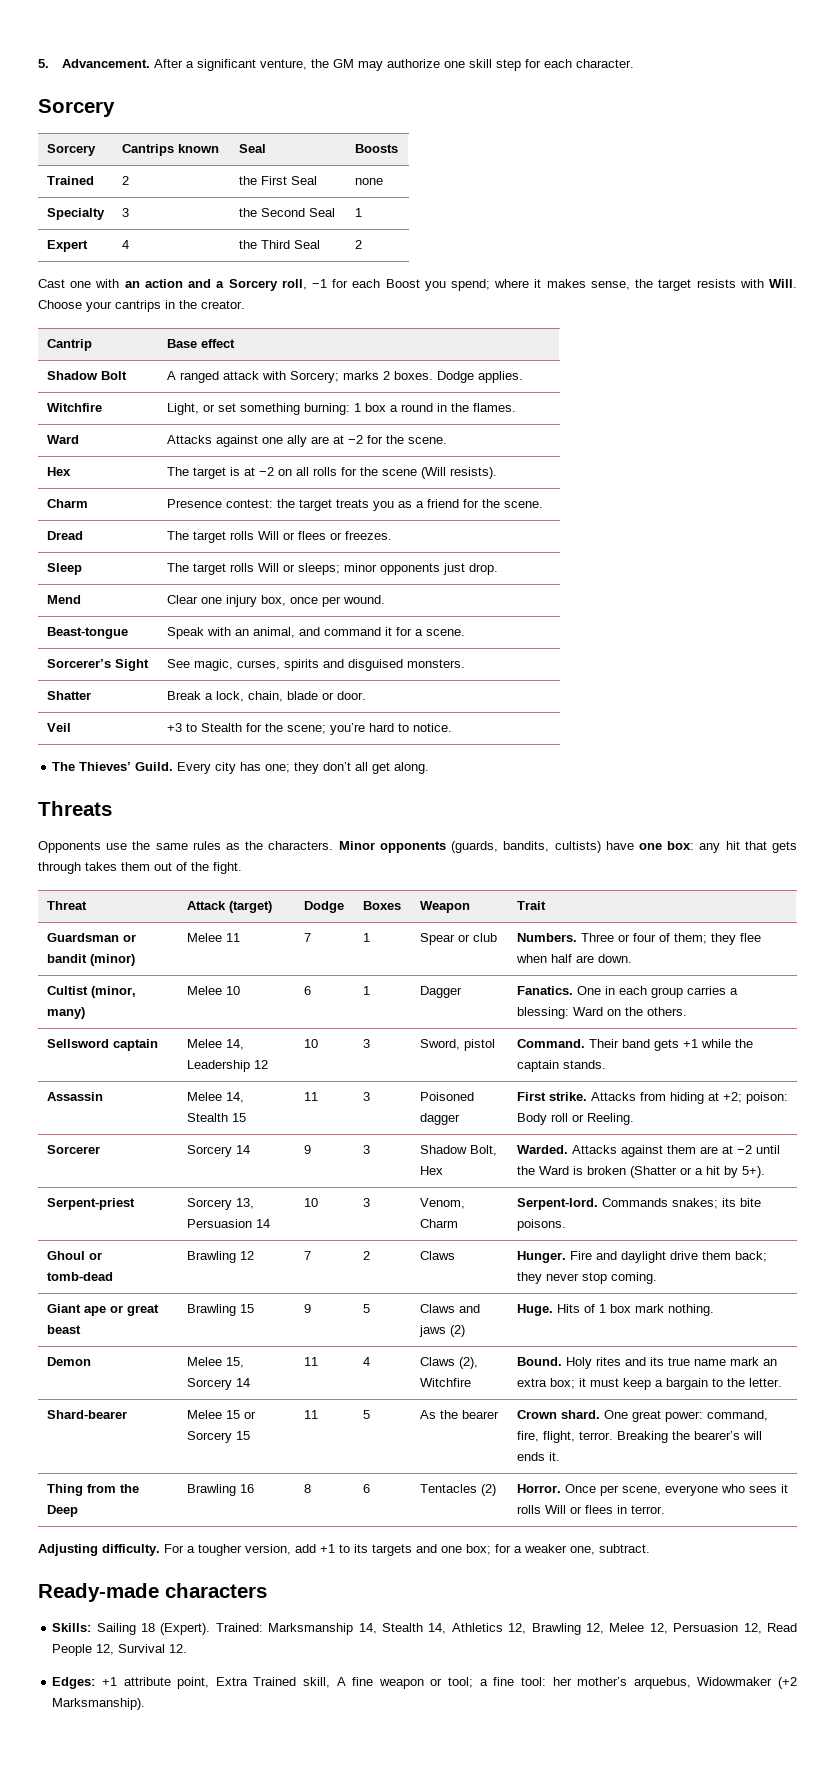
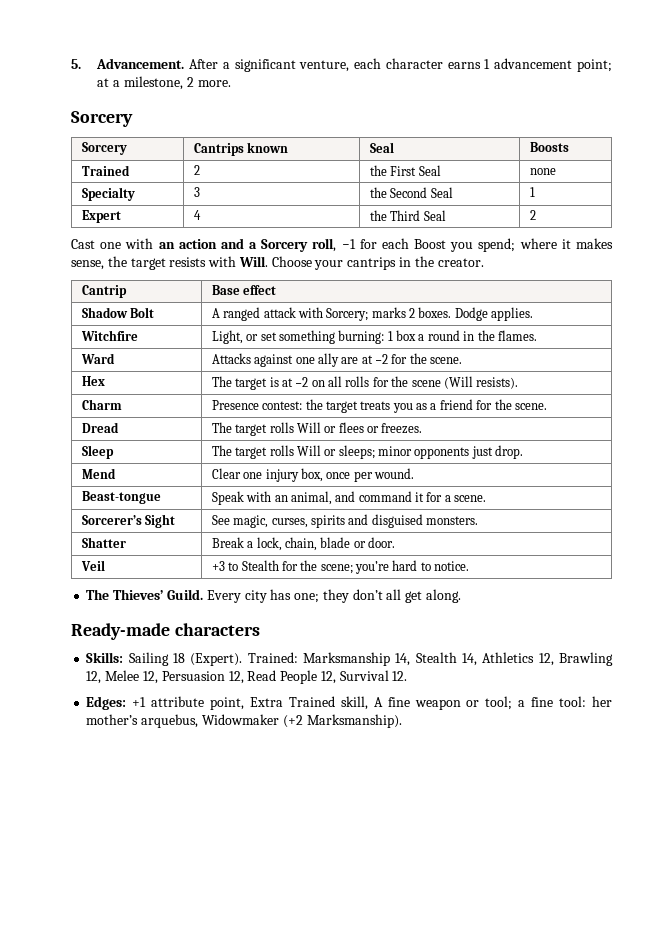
[310,59,634,71] the GM may authorize one skill step for each character. -> [354,58,613,72] [97,76,231,90] each character earns 1 advancement point; at a milestone, 2 more.
[38,801,112,816] [38,841,798,853] [38,862,242,874] [46,901,87,910] [186,901,272,913] [303,901,344,913] [362,901,401,910] [419,901,470,913] [516,901,546,910] [46,933,136,942] [46,954,135,966] [186,933,240,942] [303,933,311,942] [362,933,370,942] [419,933,497,945] [516,933,761,945] [515,954,632,963] [46,986,136,998] [46,1007,85,1019] [186,986,240,995] [303,986,311,995] [362,986,370,995] [419,986,462,998] [516,986,738,998] [516,1007,687,1019] [46,1039,158,1051] [186,1039,244,1050] [186,1060,268,1072] [303,1039,318,1048] [362,1039,370,1048] [419,1039,495,1051] [516,1039,753,1051] [516,1060,606,1072] [46,1092,103,1101] [186,1092,244,1103] [186,1113,246,1122] [303,1092,318,1101] [362,1092,370,1101] [419,1092,474,1101] [419,1113,460,1125] [516,1092,788,1104] [516,1113,634,1125] [46,1145,100,1154] [186,1145,250,1157] [303,1145,311,1154] [362,1145,370,1154] [419,1145,497,1156] [419,1166,443,1175] [516,1145,780,1157] [516,1166,765,1178] [46,1198,135,1210] [186,1198,254,1210] [186,1219,270,1228] [303,1198,318,1207] [362,1198,370,1207] [419,1198,465,1209] [419,1219,458,1228] [516,1198,761,1210] [516,1219,566,1231] [46,1251,102,1260] [46,1272,113,1281] [186,1251,254,1263] [303,1251,311,1260] [362,1251,370,1260] [419,1251,455,1260] [516,1251,767,1263] [516,1272,657,1284] [46,1304,159,1316] [46,1325,81,1334] [186,1304,254,1316] [303,1304,311,1313] [362,1304,370,1313] [419,1304,480,1313] [418,1325,465,1337] [516,1304,714,1316] [46,1357,91,1366] [186,1357,244,1368] [186,1378,250,1390] [303,1357,318,1366] [362,1357,370,1366] [419,1357,478,1369] [419,1378,471,1387] [516,1357,777,1369] [516,1378,782,1390] [46,1410,127,1419] [186,1410,256,1419] [186,1431,250,1443] [303,1410,318,1419] [362,1410,370,1419] [419,1410,499,1419] [516,1410,768,1422] [516,1431,762,1443] [516,1452,560,1461] [46,1484,139,1496] [46,1505,78,1517] [186,1484,254,1496] [303,1484,311,1493] [362,1484,370,1493] [419,1484,496,1496] [516,1484,788,1496] [516,1505,665,1514] [38,1544,650,1556] // Threats // Opponents use the same rules as the characters. Minor opponents (guards, bandits, cultists) have one box: any hit that gets through takes them out of the fight. // Threat | Attack (target) | Dodge | Boxes | Weapon | Trait // Guardsman or bandit (minor) | Melee 11 | 7 | 1 | Spear or club | Numbers. Three or four of them; they flee when half are down. // Cultist (minor, many) | Melee 10 | 6 | 1 | Dagger | Fanatics. One in each group carries a blessing: Ward on the others. // Sellsword captain | Melee 14, Leadership 12 | 10 | 3 | Sword, pistol | Command. Their band gets +1 while the captain stands. // Assassin | Melee 14, Stealth 15 | 11 | 3 | Poisoned dagger | First strike. Attacks from hiding at +2; poison: Body roll or Reeling. // Sorcerer | Sorcery 14 | 9 | 3 | Shadow Bolt, Hex | Warded. Attacks against them are at −2 until the Ward is broken (Shatter or a hit by 5+). // Serpent-priest | Sorcery 13, Persuasion 14 | 10 | 3 | Venom, Charm | Serpent-lord. Commands snakes; its bite poisons. // Ghoul or tomb-dead | Brawling 12 | 7 | 2 | Claws | Hunger. Fire and daylight drive them back; they never stop coming. // Giant ape or great beast | Brawling 15 | 9 | 5 | Claws and jaws (2) | Huge. Hits of 1 box mark nothing. // Demon | Melee 15, Sorcery 14 | 11 | 4 | Claws (2), Witchfire | Bound. Holy rites and its true name mark an extra box; it must keep a bargain to the letter. // Shard-bearer | Melee 15 or Sorcery 15 | 11 | 5 | As the bearer | Crown shard. One great power: command, fire, flight, terror. Breaking the bearer’s will ends it. // Thing from the Deep | Brawling 16 | 8 | 6 | Tentacles (2) | Horror. Once per scene, everyone who sees it rolls Will or flees in terror. // Adjusting difficulty. For a tougher version, add +1 to its targets and one box; for a weaker one, subtract. -> (461, 596) none

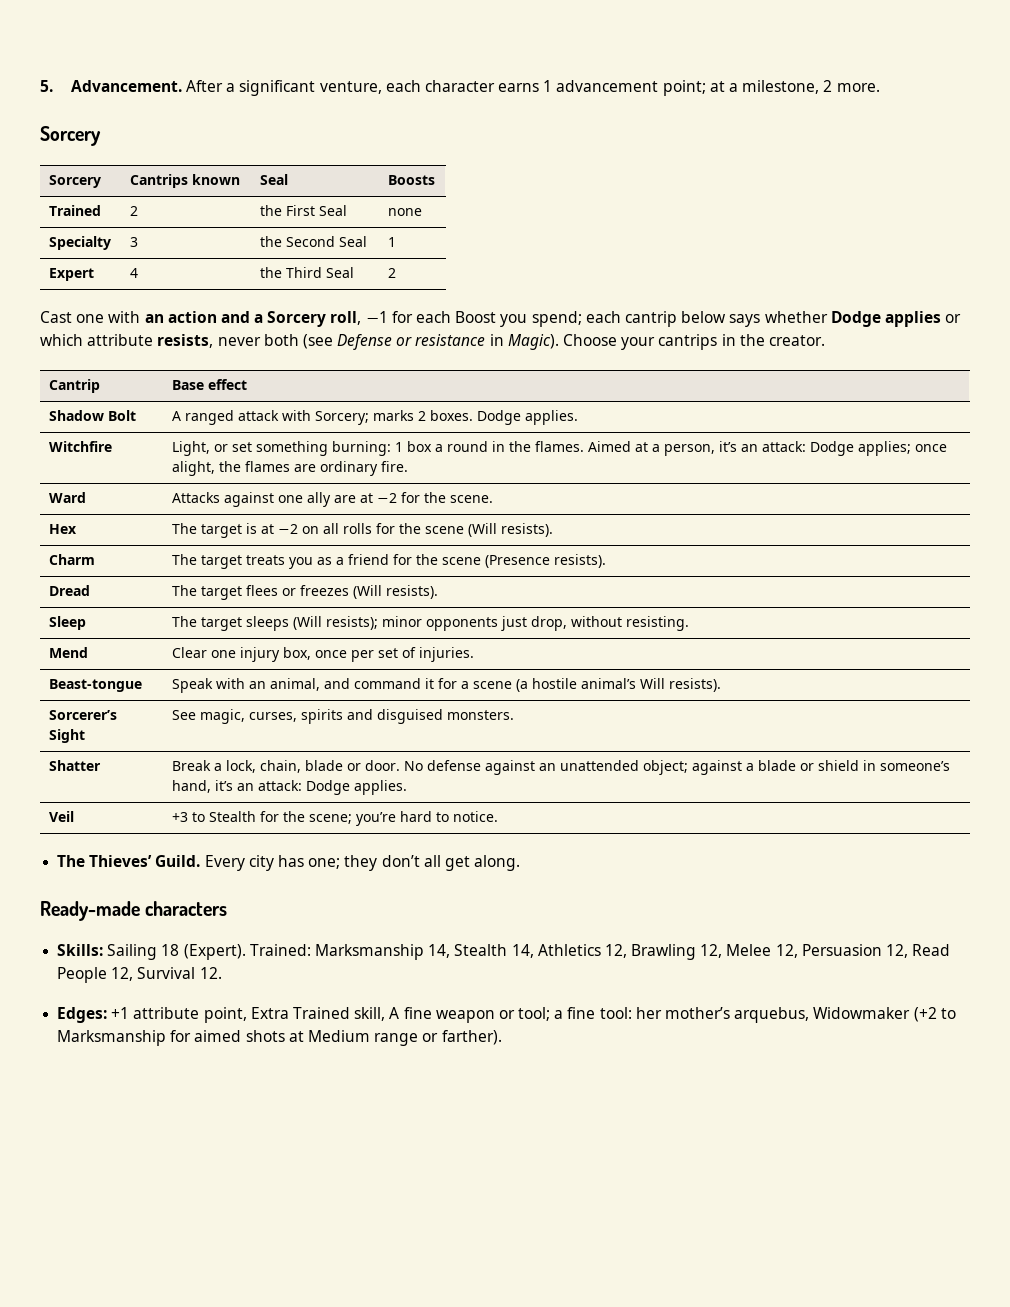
[519,238,614,249] [71,256,268,270] where it makes sense, the target resists with Will. -> [585,311,962,327] [40,334,559,350] each cantrip below says whether Dodge applies or which attribute resists, never both (see Defense or resistance in Magic).
(537, 335) none -> [588,441,948,456] [172,461,409,476] Aimed at a person, it’s an attack: Dodge applies; once alight, the flames are ordinary fire.
[211,399,323,410] Presence contest: the -> [172,554,198,565] The
[514,403,547,410] scene. -> [442,554,607,568] scene (Presence resists).
[269,422,423,434] [81,445,114,459] [211,445,524,459] rolls Will or flees or freezes. // Sleep | The target rolls Will or sleeps; minor opponents just drop. -> [246,585,439,599] [49,616,87,630] [172,616,690,631] flees or freezes (Will resists). // Sleep | The target sleeps (Will resists); minor opponents just drop, without resisting.
[374,468,415,479] wound. -> [378,647,475,662] set of injuries.
[454,495,487,502] scene. -> [473,678,722,692] scene (a hostile animal’s Will resists).
(396, 542) none -> [404,760,951,775] [172,780,408,795] No defense against an unattended object; against a blade or shield in someone’s hand, it’s an attack: Dodge applies.
[306,714,402,728] Marksmanship). -> [940,1008,956,1019] [57,1030,502,1046] to Marksmanship for aimed shots at Medium range or farther).

